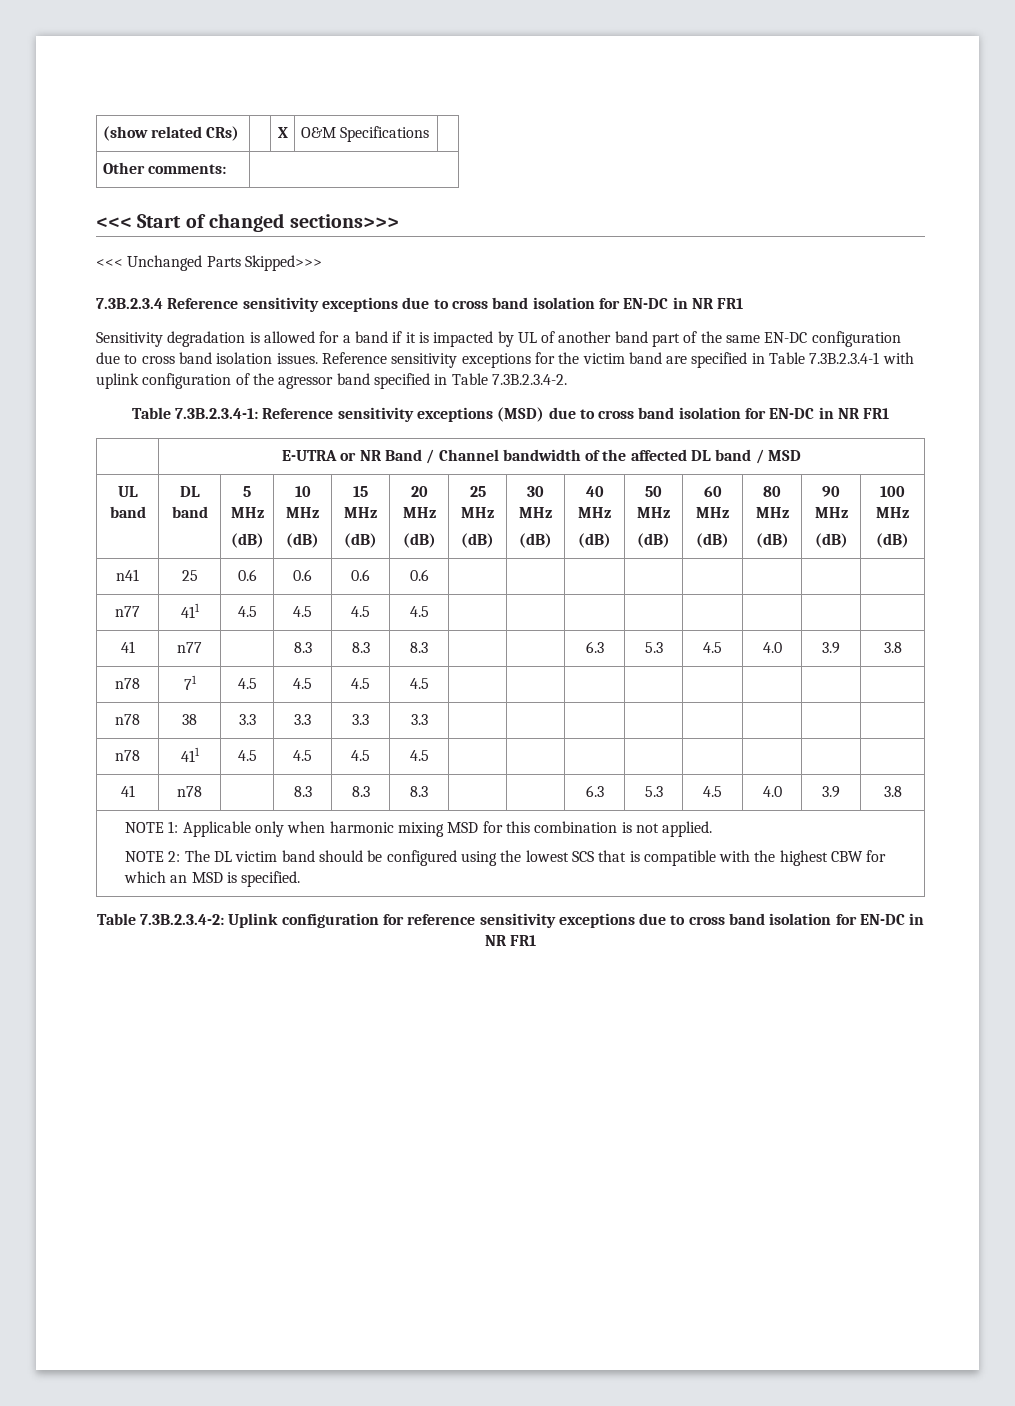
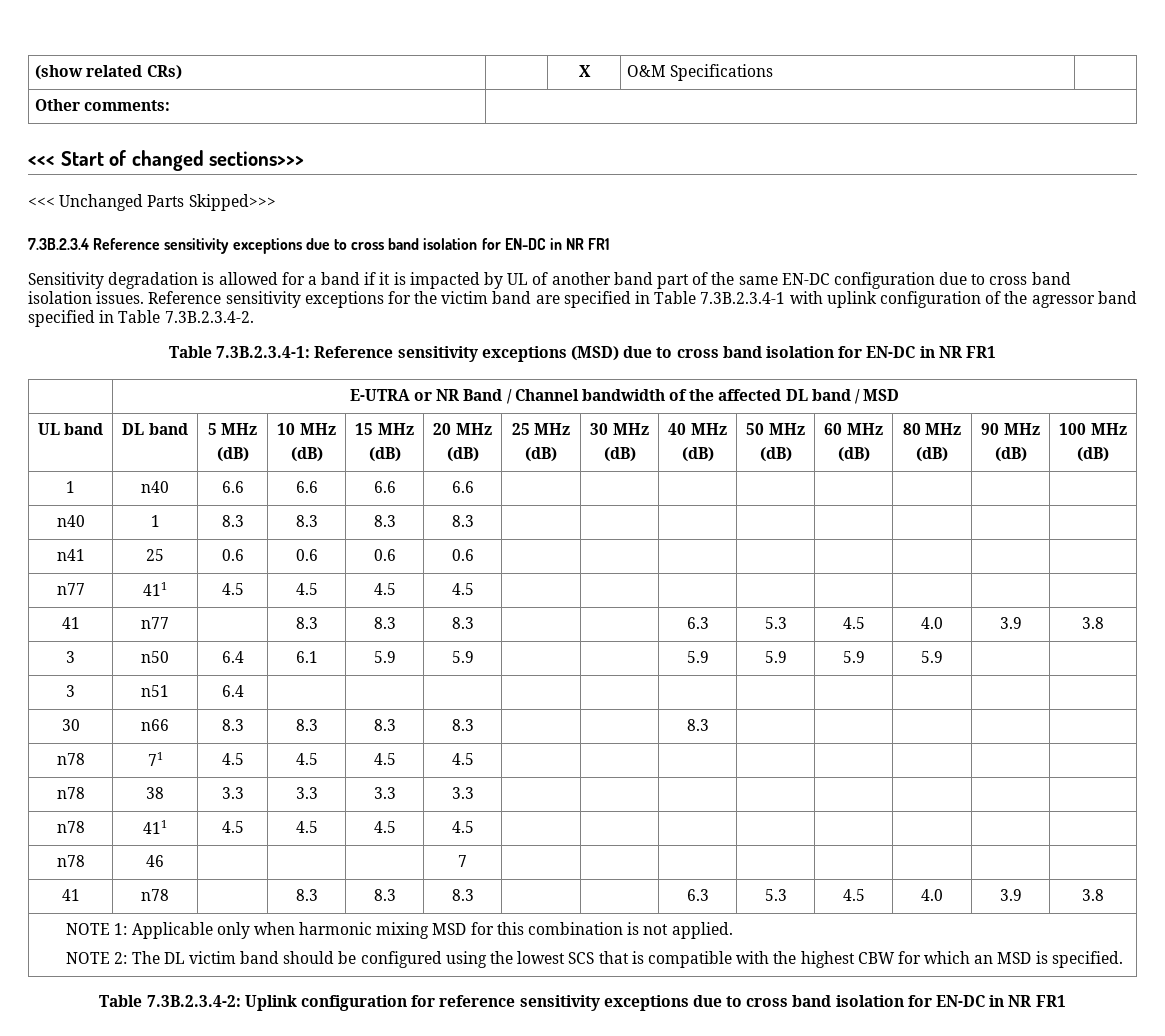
(909, 540) none -> [66,481,75,493] [141,481,169,493] [221,481,244,493] [295,481,318,493] [373,481,396,493] [451,481,474,493] [56,515,85,527] [150,515,160,527] [221,515,244,527] [295,515,318,527] [373,515,396,527] [451,515,474,527] // 1 | n40 | 6.6 | 6.6 | 6.6 | 6.6 | | | | | | | | // n40 | 1 | 8.3 | 8.3 | 8.3 | 8.3 | | | | | | | |
(902, 647) none -> [66,651,75,663] [141,651,169,663] [221,651,244,663] [295,651,318,663] [373,651,396,663] [451,651,474,663] [686,651,709,663] [764,651,787,663] [842,651,865,663] [921,651,943,663] [66,685,75,697] [141,685,169,697] [221,685,244,697] [61,719,80,731] [141,719,169,731] [221,719,244,731] [295,719,318,731] [373,719,396,731] [451,719,474,731] [686,719,709,731] // 3 | n50 | 6.4 | 6.1 | 5.9 | 5.9 | | | 5.9 | 5.9 | 5.9 | 5.9 | | // 3 | n51 | 6.4 | | | | | | | | | | | // 30 | n66 | 8.3 | 8.3 | 8.3 | 8.3 | | | 8.3 | | | | |
(429, 755) none -> [56,855,85,867] [146,855,164,867] [458,855,467,867] // n78 | 46 | | | | 7 | | | | | | | |

